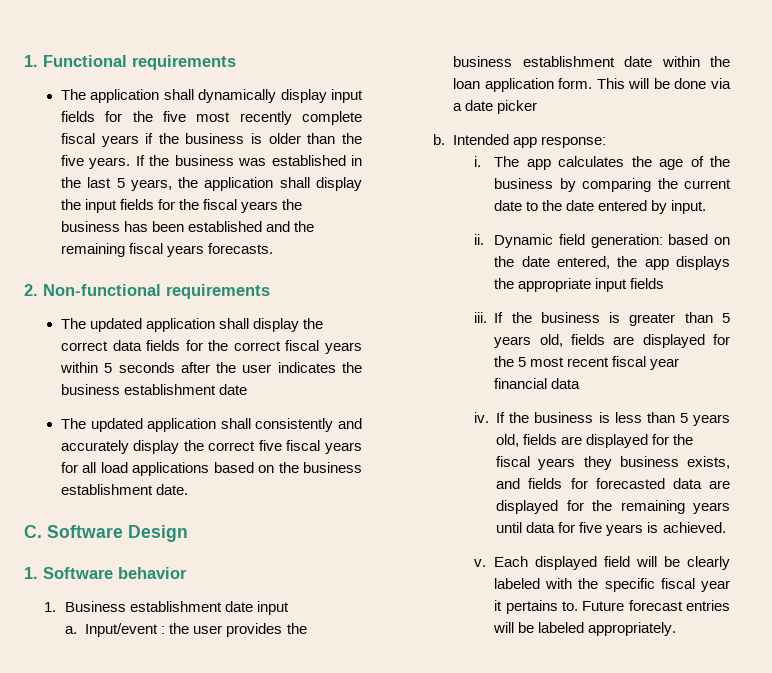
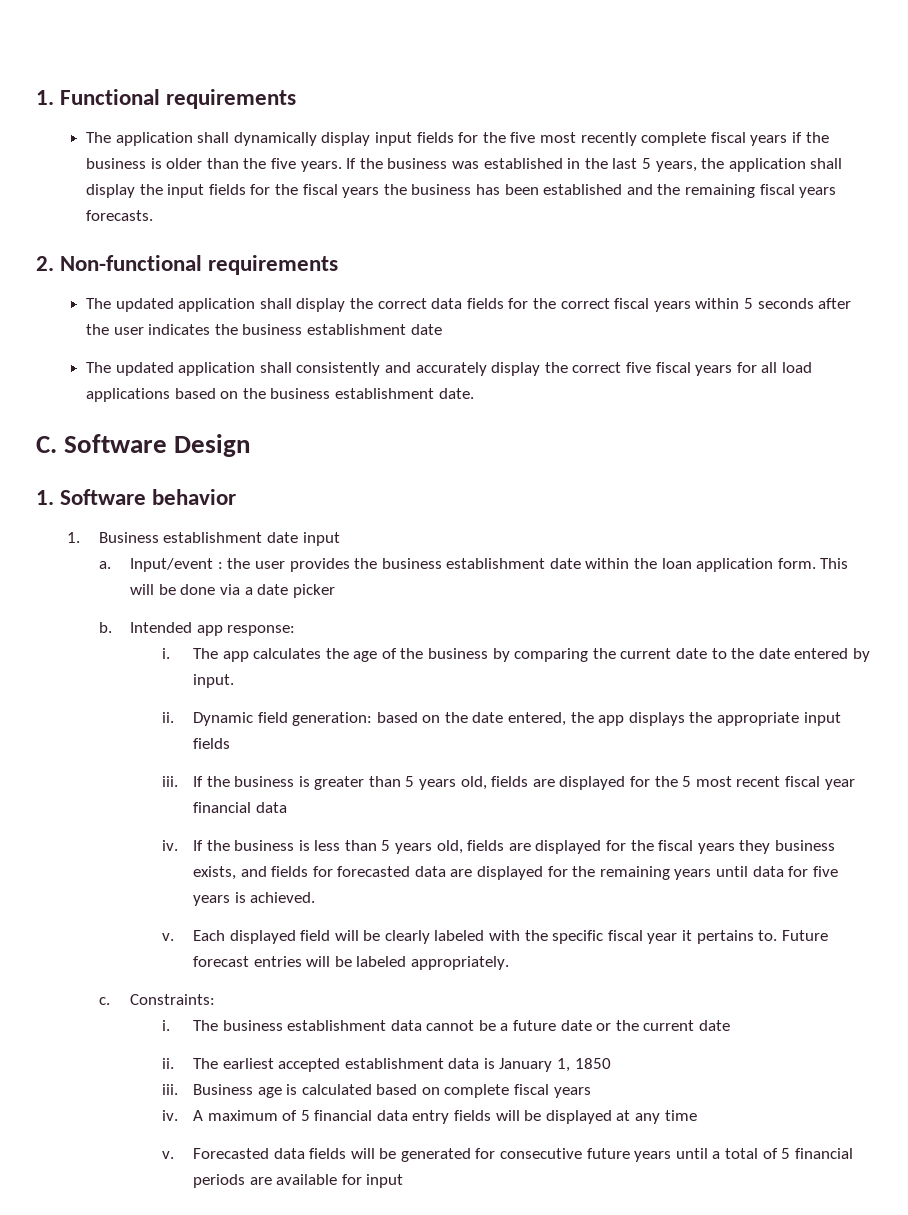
(677, 629) none -> [98,994,216,1005] [161,1020,730,1031] [161,1058,611,1072] [161,1084,591,1098] [161,1110,697,1124] [161,1148,853,1162] [192,1174,404,1188] // c. Constraints: // i. The business establishment data cannot be a future date or the current date // ii. The earliest accepted establishment data is January 1, 1850 // iii. Business age is calculated based on complete fiscal years // iv. A maximum of 5 financial data entry fields will be displayed at any time // v. Forecasted data fields will be generated for consecutive future years until a total of 5 financial periods are available for input

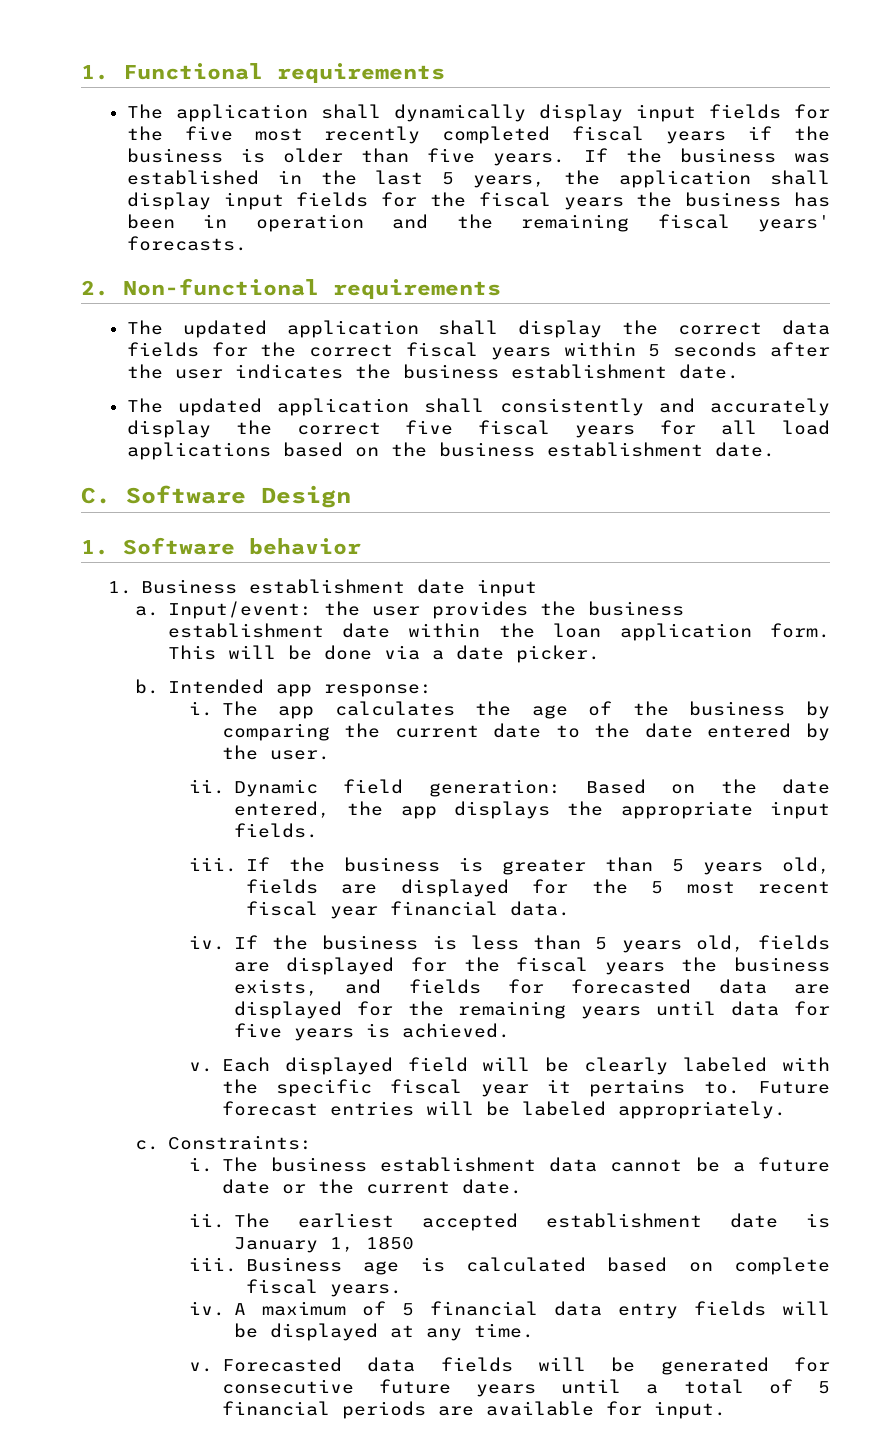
[641,132,707,146] complete -> [442,126,551,144] completed
[243,158,267,169] the -> (410, 155) none
[139,184,163,195] the -> (211, 201) none
[543,184,623,195] established -> [203,214,364,232] in operation
[799,187,837,198] years -> [758,215,830,232] years'
[410,324,442,335] date -> [678,364,739,379] date.
[130,558,223,572] Input/event : -> [167,601,312,619] Input/event:
[292,584,335,598] picker -> [515,645,600,663] picker.
[192,674,234,688] input. -> [221,745,330,760] the user.
[376,712,418,723] based -> [585,779,646,794] Based
[192,738,230,749] fields -> [233,823,318,838] fields.
[255,802,287,813] data -> [509,901,570,916] data.
[739,840,771,854] they -> [681,957,718,972] the
[698,1020,730,1031] date -> [461,1179,522,1194] date.
[448,1058,480,1069] data -> [729,1213,778,1228] date
[553,1087,591,1098] years -> [329,1284,402,1297] years.
[664,1110,697,1121] time -> [473,1323,534,1338] time.
[366,1174,404,1188] input -> [653,1401,726,1419] input.

